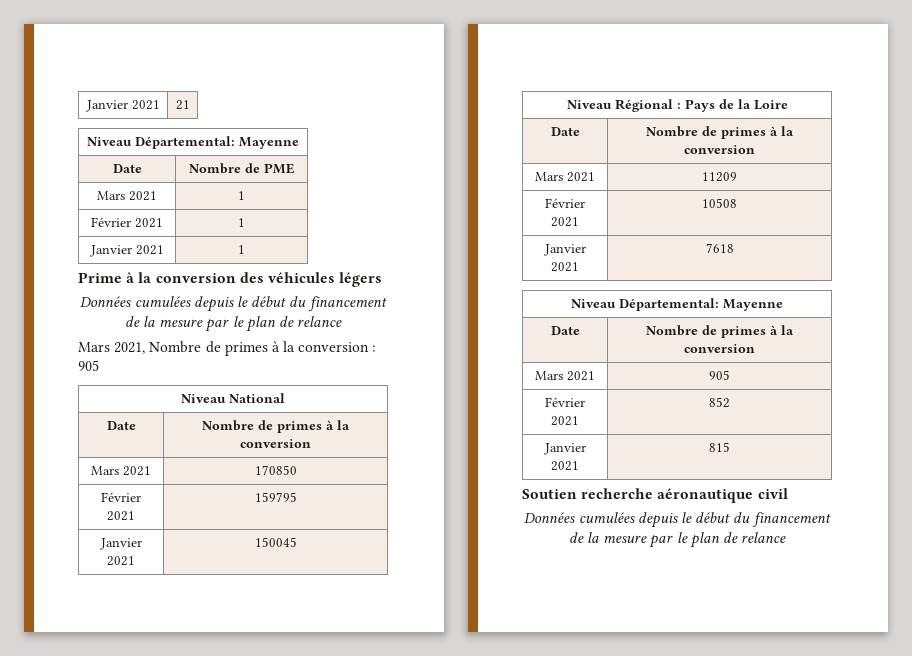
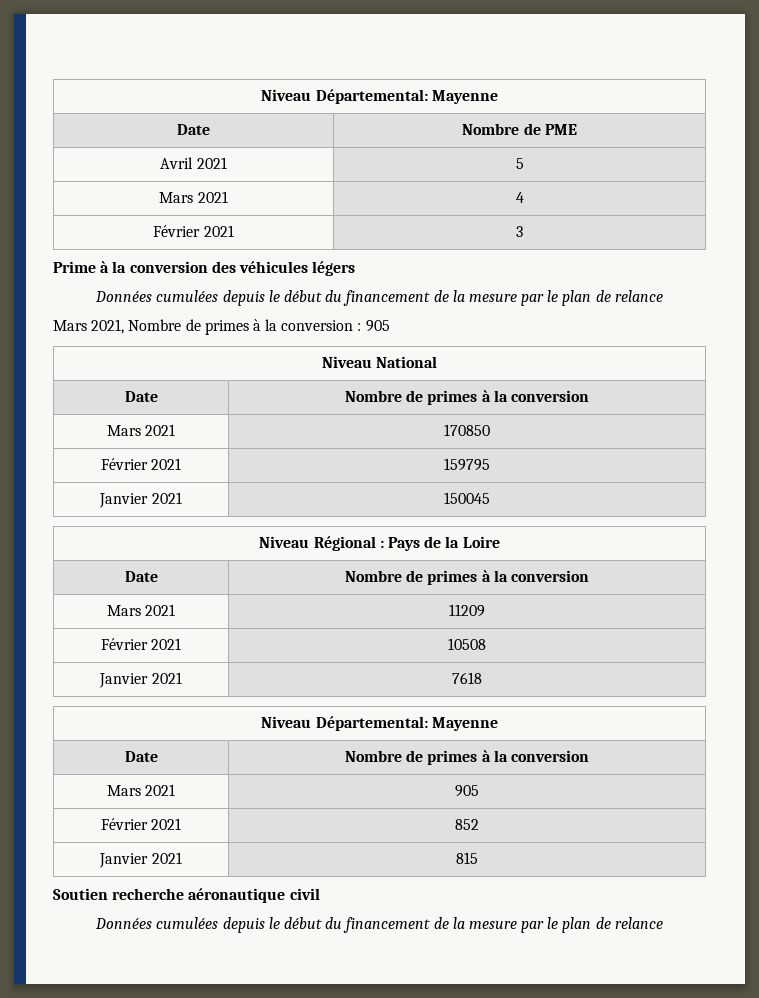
[85,100,160,112] [175,100,190,110] Janvier 2021 | 21 // -> (261, 95) none
[97,191,157,201] [238,191,246,200] [91,217,163,228] [238,218,246,227] [89,245,164,257] [238,245,246,254] // Mars 2021 | 1 // Février 2021 | 1 // Janvier 2021 | 1 -> [160,157,227,169] [515,158,524,169] [159,191,228,203] [515,192,524,203] [153,225,234,237] [516,226,523,237] // Avril 2021 | 5 // Mars 2021 | 4 // Février 2021 | 3

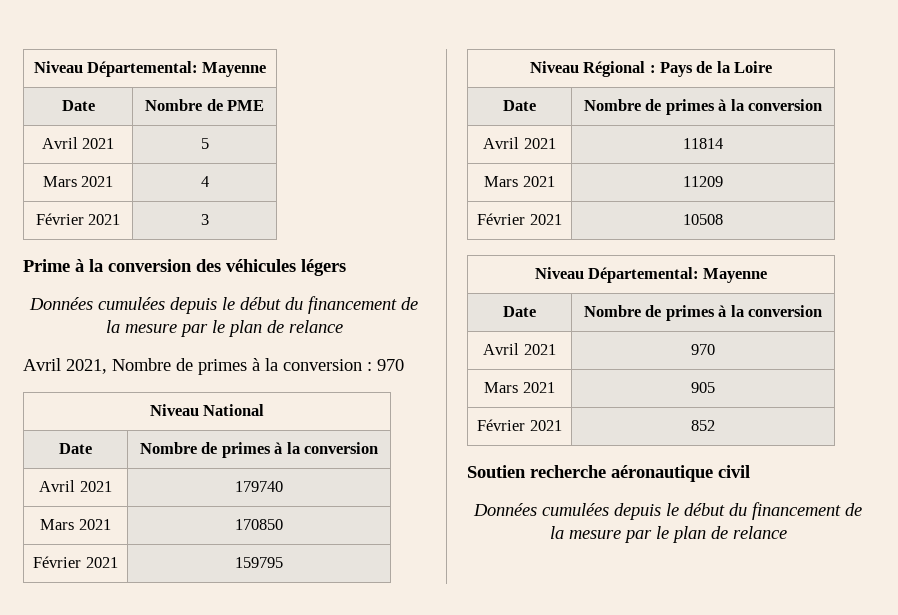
[53,320,87,331] Mars -> [23,358,61,371] Avril
[365,320,390,332] 905 -> [377,359,404,371] 970
(589, 396) none -> [39,480,112,492] [235,481,283,492] // Avril 2021 | 179740
[99,492,182,508] [444,492,491,504] // Janvier 2021 | 150045 -> (283, 562) none
(589, 576) none -> [483,137,556,149] [683,138,723,149] // Avril 2021 | 11814
[99,672,182,688] [452,672,483,684] // Janvier 2021 | 7618 -> (723, 219) none
(589, 756) none -> [483,343,556,355] [691,344,715,355] // Avril 2021 | 970
[99,852,182,868] [456,852,479,864] // Janvier 2021 | 815 -> (715, 425) none

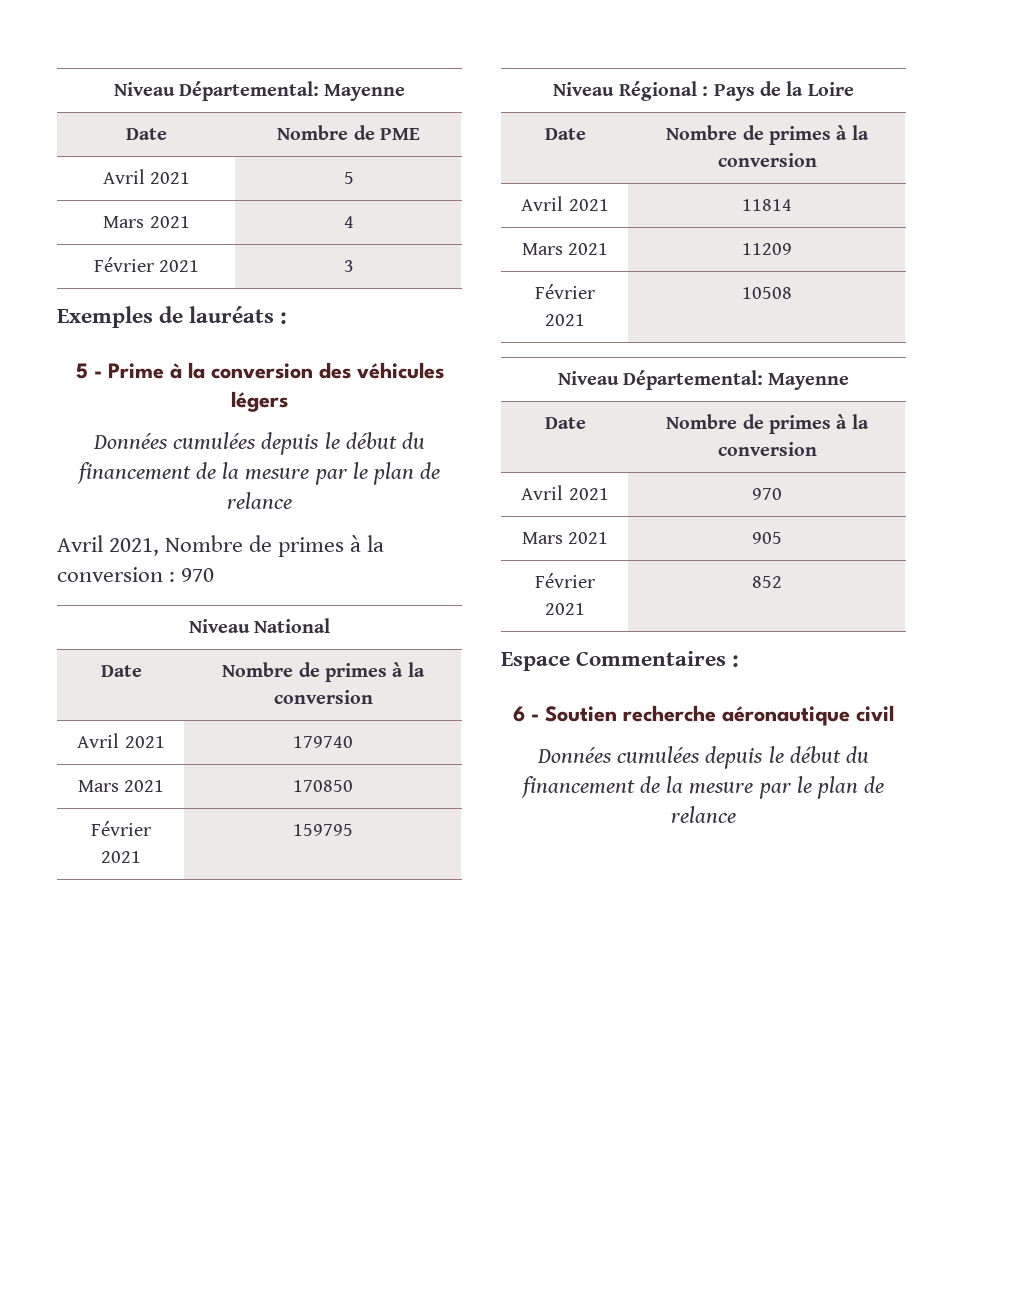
(209, 219) none -> [57,306,288,328] [75,363,102,379] Exemples de lauréats : // 5 -
(715, 425) none -> [501,651,740,671] [513,706,539,722] Espace Commentaires : // 6 -

